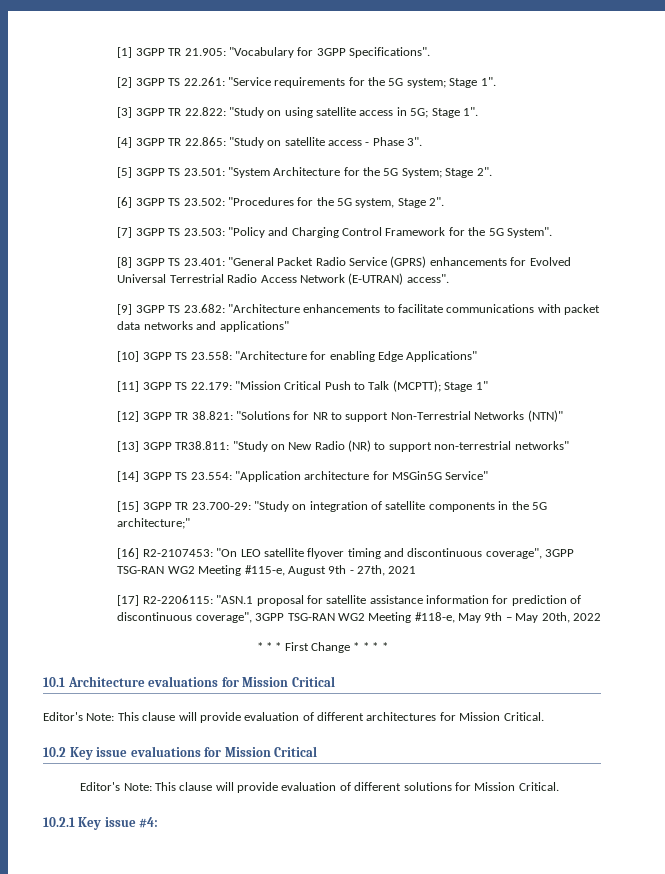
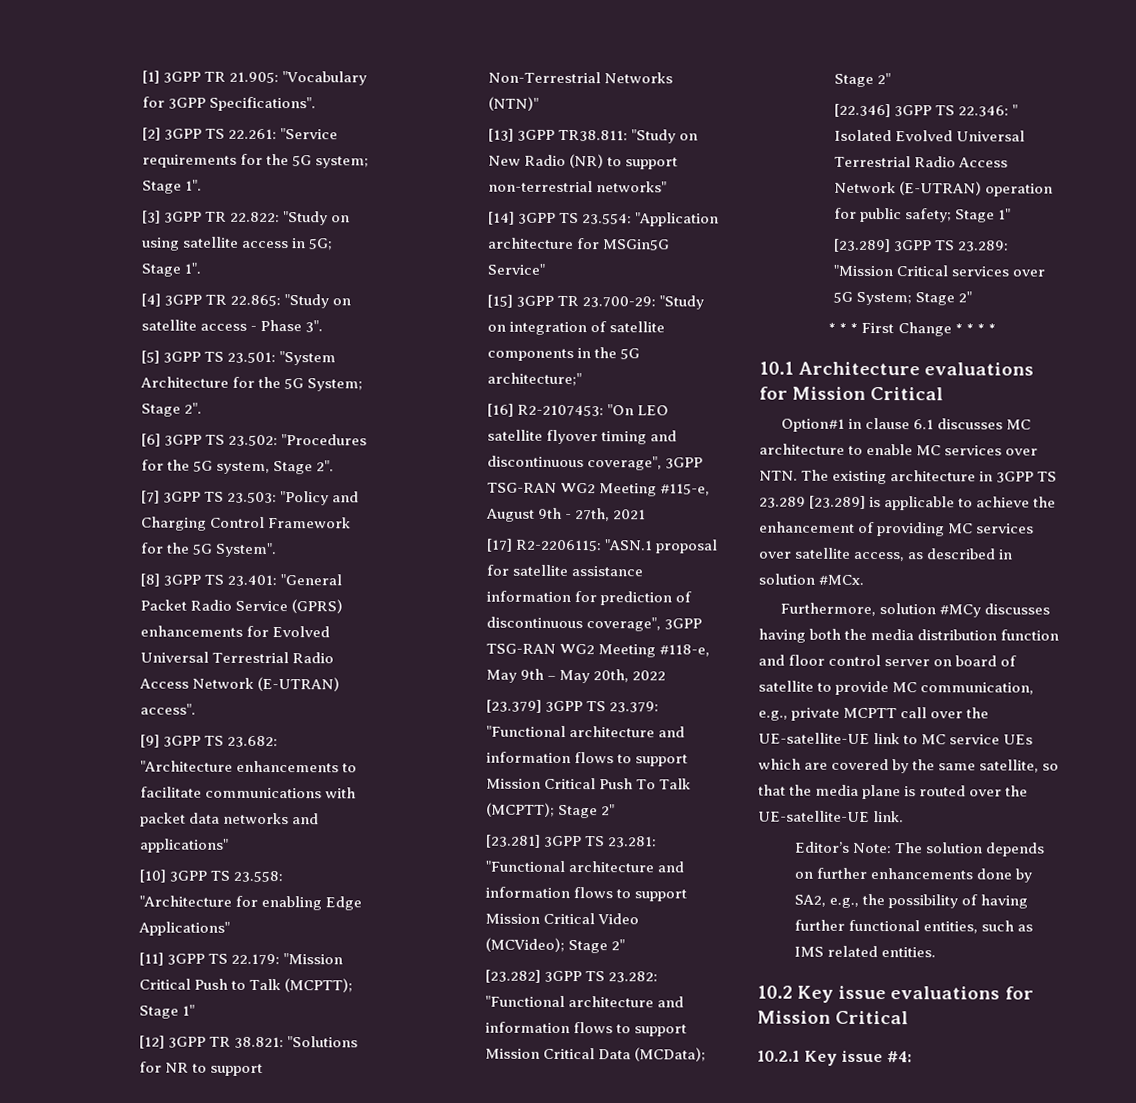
(601, 617) none -> [485,699,659,713] [485,725,685,738] [485,751,688,767] [485,777,691,790] [485,802,615,819] [485,834,657,848] [484,860,684,873] [484,886,687,902] [484,912,639,925] [484,937,625,954] [484,969,658,983] [484,995,684,1008] [484,1021,687,1037] [484,1047,706,1062] [833,73,891,88] [833,103,1018,118] [833,129,1025,142] [833,155,1008,168] [833,181,1053,197] [833,207,1011,223] [832,238,1009,253] [832,264,1045,277] [832,291,972,306] // [23.379] 3GPP TS 23.379: "Functional architecture and information flows to support Mission Critical Push To Talk (MCPTT); Stage 2" // [23.281] 3GPP TS 23.281: "Functional architecture and information flows to support Mission Critical Video (MCVideo); Stage 2" // [23.282] 3GPP TS 23.282: "Functional architecture and information flows to support Mission Critical Data (MCData); Stage 2" // [22.346] 3GPP TS 22.346: " Isolated Evolved Universal Terrestrial Radio Access Network (E-UTRAN) operation for public safety; Stage 1" // [23.289] 3GPP TS 23.289: "Mission Critical services over 5G System; Stage 2"
[43,712,544,723] Editor's Note: This clause will provide evaluation of different architectures for Mission Critical. -> [780,417,1032,432] [759,443,1039,456] [759,469,1058,485] [759,495,1057,511] [759,521,1035,537] [758,547,1014,562] [758,573,865,585] [779,602,1051,618] [758,628,1060,643] [758,654,1018,667] [758,680,1035,696] [758,707,990,721] [758,732,1034,745] [758,758,1060,774] [758,784,1029,800] [758,810,905,823] [794,841,1046,857] [793,867,1033,883] [793,893,1029,909] [793,919,1034,934] [793,945,936,958] Option#1 in clause 6.1 discusses MC architecture to enable MC services over NTN. The existing architecture in 3GPP TS 23.289 [23.289] is applicable to achieve the enhancement of providing MC services over satellite access, as described in solution #MCx. // Furthermore, solution #MCy discusses having both the media distribution function and floor control server on board of satellite to provide MC communication, e.g., private MCPTT call over the UE-satellite-UE link to MC service UEs which are covered by the same satellite, so that the media plane is routed over the UE-satellite-UE link. // Editor’s Note: The solution depends on further enhancements done by SA2, e.g., the possibility of having further functional entities, such as IMS related entities.
[80,782,559,793] // Editor's Note: This clause will provide evaluation of different solutions for Mission Critical. -> (909, 1017) none

